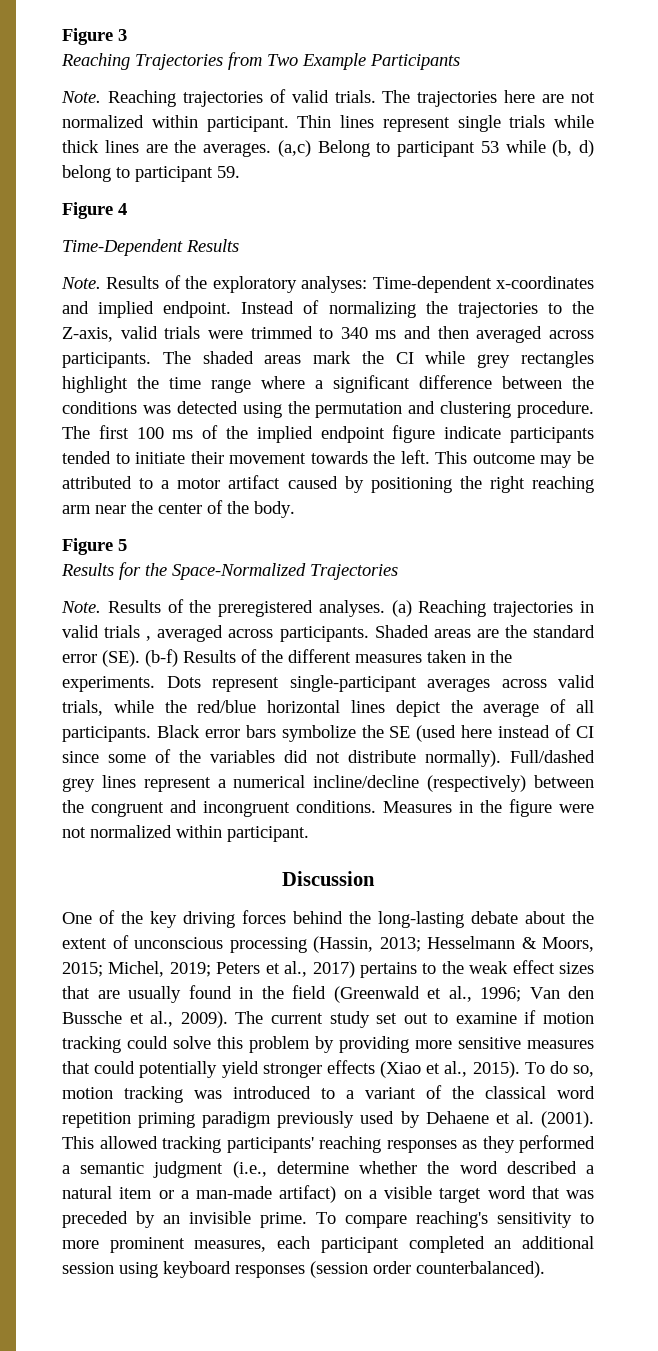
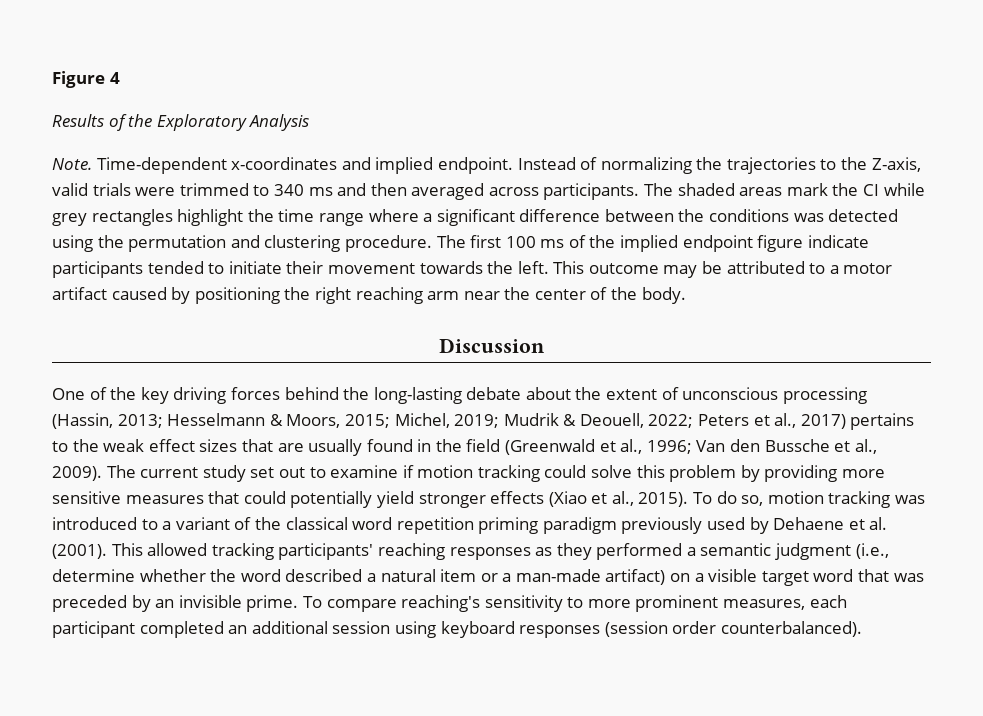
[62,28,127,45] [61,52,460,70] [61,89,595,107] [62,115,594,132] [62,140,594,157] [62,165,240,182] [62,202,127,219] [62,239,239,256] [61,275,368,293] Figure 3 // Reaching Trajectories from Two Example Participants // Note. Reaching trajectories of valid trials. The trajectories here are not normalized within participant. Thin lines represent single trials while thick lines are the averages. (a,c) Belong to participant 53 while (b, d) belong to participant 59. // Figure 4 // Time-Dependent Results // Note. Results of the exploratory analyses: -> [52,71,120,88] [52,114,310,131] [52,158,92,170] Figure 4 // Results of the Exploratory Analysis // Note.
[62,538,127,555] [61,562,398,580] [61,599,594,617] [62,625,596,642] [62,649,512,667] [62,675,595,692] [62,699,595,717] [62,724,595,742] [62,749,595,767] [62,775,594,792] [62,799,594,817] [62,825,309,842] // Figure 5 // Results for the Space-Normalized Trajectories // Note. Results of the preregistered analyses. (a) Reaching trajectories in valid trials , averaged across participants. Shaded areas are the standard error (SE). (b-f) Results of the different measures taken in the experiments. Dots represent single-participant averages across valid trials, while the red/blue horizontal lines depict the average of all participants. Black error bars symbolize the SE (used here instead of CI since some of the variables did not distribute normally). Full/dashed grey lines represent a numerical incline/decline (respectively) between the congruent and incongruent conditions. Measures in the figure were not normalized within participant. -> (686, 295) none
(211, 969) none -> [503,413,694,428] Mudrik & Deouell, 2022;

